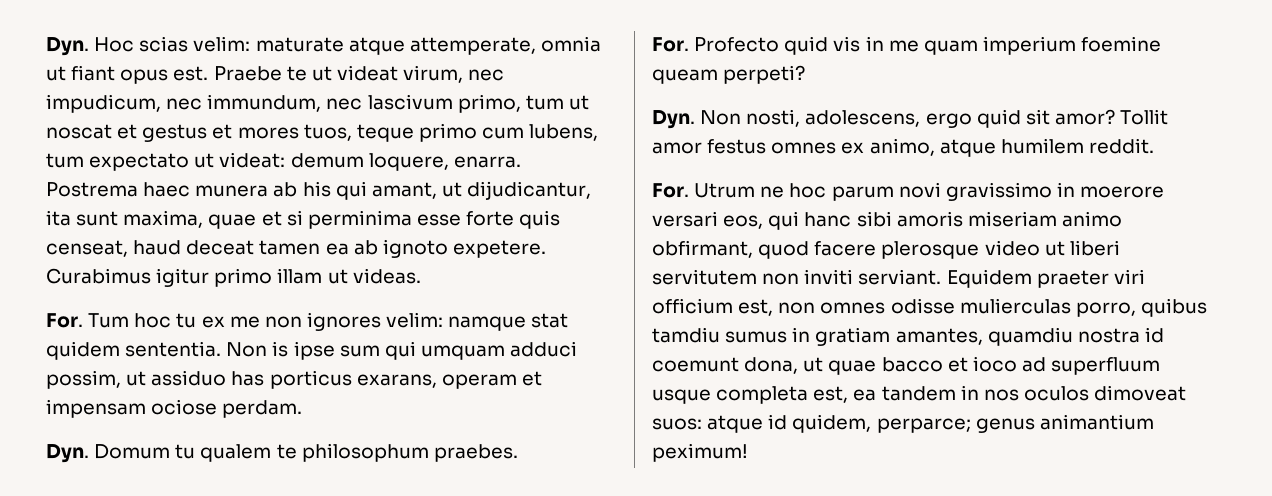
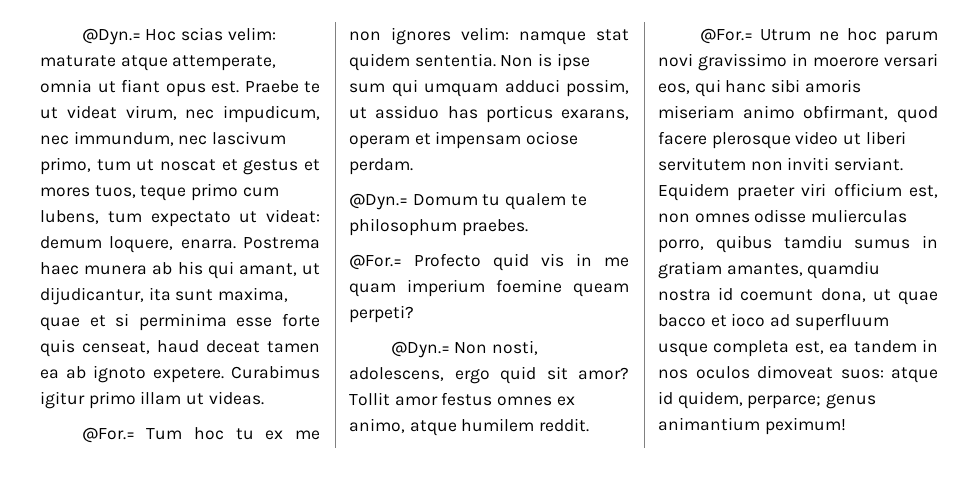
[46,37,89,56] Dyn. -> [81,28,141,45] @Dyn.=
[46,313,83,328] For. -> [81,427,135,443] @For.=
[46,444,89,463] Dyn. -> [349,193,408,210] @Dyn.=
[652,37,689,52] For. -> [349,254,402,270] @For.=
[652,110,695,129] Dyn. -> [390,341,450,358] @Dyn.=
[652,183,689,198] For. -> [699,28,753,44] @For.=

